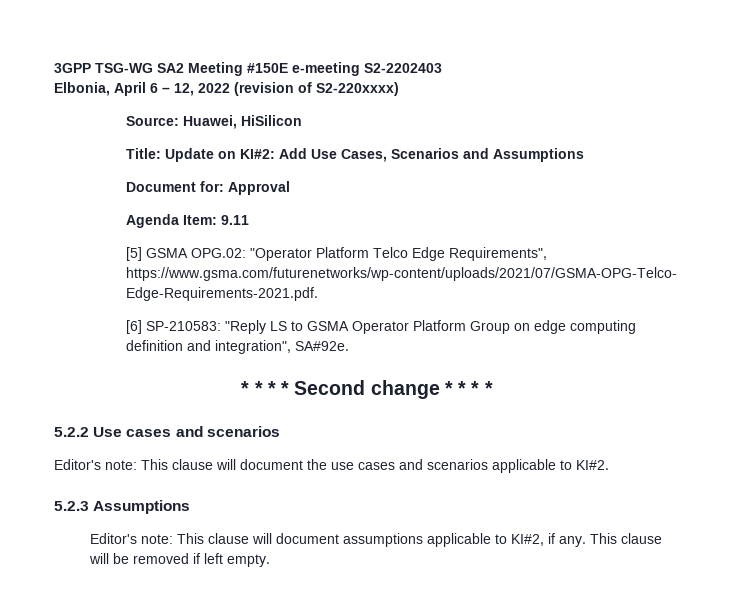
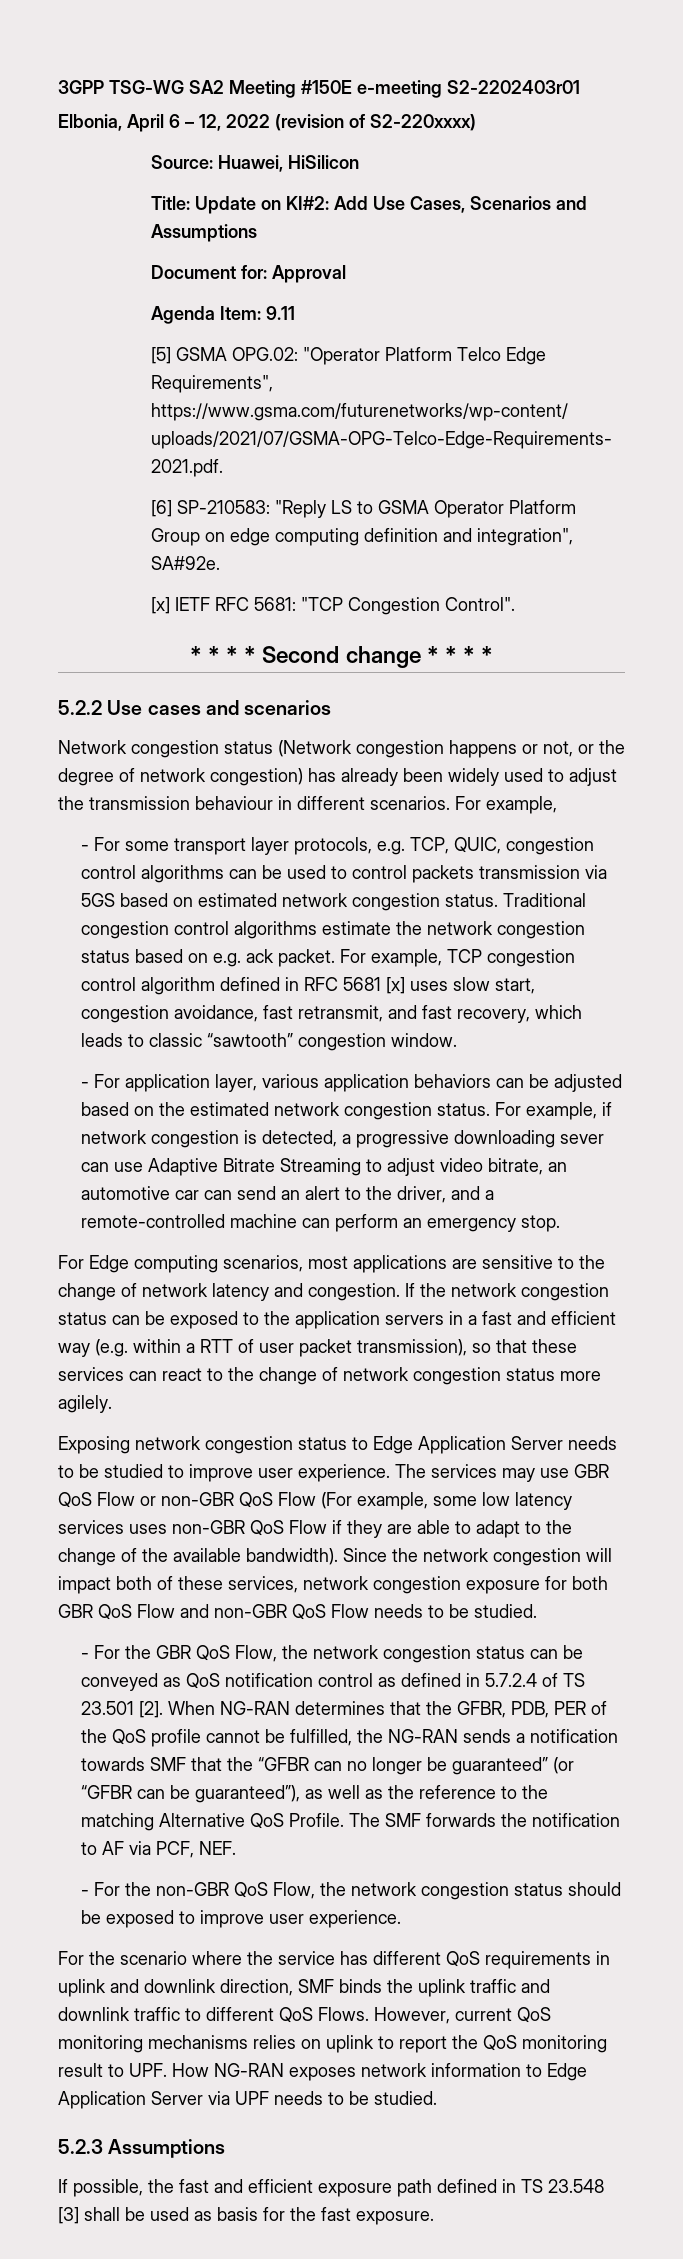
[364,63,442,73] S2-2202403 -> [447,80,580,94] S2-2202403r01
(350, 346) none -> [150,597,515,615] // [x] IETF RFC 5681: "TCP Congestion Control".
[54,459,609,473] [54,500,191,514] [90,533,663,547] [89,553,271,567] Editor's note: This clause will document the use cases and scenarios applicable to KI#2. // 5.2.3 Assumptions // Editor's note: This clause will document assumptions applicable to KI#2, if any. This clause will be removed if left empty. -> [58,740,625,758] [58,768,617,786] [58,796,557,814] [81,837,595,855] [81,865,608,883] [81,893,587,911] [81,921,586,939] [81,949,576,967] [81,977,536,995] [81,1005,583,1023] [81,1033,458,1051] [81,1074,623,1092] [81,1102,613,1120] [81,1130,605,1148] [81,1158,568,1176] [81,1186,495,1203] [81,1214,561,1232] [58,1255,605,1273] [58,1283,609,1301] [58,1311,616,1329] [58,1339,577,1357] [58,1367,601,1385] [58,1395,112,1413] [58,1436,617,1454] [58,1464,609,1482] [58,1492,572,1510] [58,1520,572,1538] [58,1548,612,1566] [58,1576,608,1594] [58,1604,537,1620] [81,1645,584,1663] [81,1673,586,1691] [81,1701,608,1718] [81,1729,619,1747] [81,1757,575,1775] [81,1785,549,1803] [81,1813,621,1831] [81,1841,237,1858] [81,1882,622,1900] [81,1910,402,1928] [58,1951,610,1969] [58,1979,550,1997] [58,2007,551,2024] [58,2035,607,2053] [58,2063,587,2081] [58,2091,437,2109] [58,2139,226,2158] [58,2179,604,2197] [58,2207,434,2225] Network congestion status (Network congestion happens or not, or the degree of network congestion) has already been widely used to adjust the transmission behaviour in different scenarios. For example, // - For some transport layer protocols, e.g. TCP, QUIC, congestion control algorithms can be used to control packets transmission via 5GS based on estimated network congestion status. Traditional congestion control algorithms estimate the network congestion status based on e.g. ack packet. For example, TCP congestion control algorithm defined in RFC 5681 [x] uses slow start, congestion avoidance, fast retransmit, and fast recovery, which leads to classic “sawtooth” congestion window. // - For application layer, various application behaviors can be adjusted based on the estimated network congestion status. For example, if network congestion is detected, a progressive downloading sever can use Adaptive Bitrate Streaming to adjust video bitrate, an automotive car can send an alert to the driver, and a remote-controlled machine can perform an emergency stop. // For Edge computing scenarios, most applications are sensitive to the change of network latency and congestion. If the network congestion status can be exposed to the application servers in a fast and efficient way (e.g. within a RTT of user packet transmission), so that these services can react to the change of network congestion status more agilely. // Exposing network congestion status to Edge Application Server needs to be studied to improve user experience. The services may use GBR QoS Flow or non-GBR QoS Flow (For example, some low latency services uses non-GBR QoS Flow if they are able to adapt to the change of the available bandwidth). Since the network congestion will impact both of these services, network congestion exposure for both GBR QoS Flow and non-GBR QoS Flow needs to be studied. // - For the GBR QoS Flow, the network congestion status can be conveyed as QoS notification control as defined in 5.7.2.4 of TS 23.501 [2]. When NG-RAN determines that the GFBR, PDB, PER of the QoS profile cannot be fulfilled, the NG-RAN sends a notification towards SMF that the “GFBR can no longer be guaranteed” (or “GFBR can be guaranteed”), as well as the reference to the matching Alternative QoS Profile. The SMF forwards the notification to AF via PCF, NEF. // - For the non-GBR QoS Flow, the network congestion status should be exposed to improve user experience. // For the scenario where the service has different QoS requirements in uplink and downlink direction, SMF binds the uplink traffic and downlink traffic to different QoS Flows. However, current QoS monitoring mechanisms relies on uplink to report the QoS monitoring result to UPF. How NG-RAN exposes network information to Edge Application Server via UPF needs to be studied. // 5.2.3 Assumptions // If possible, the fast and efficient exposure path defined in TS 23.548 [3] shall be used as basis for the fast exposure.

